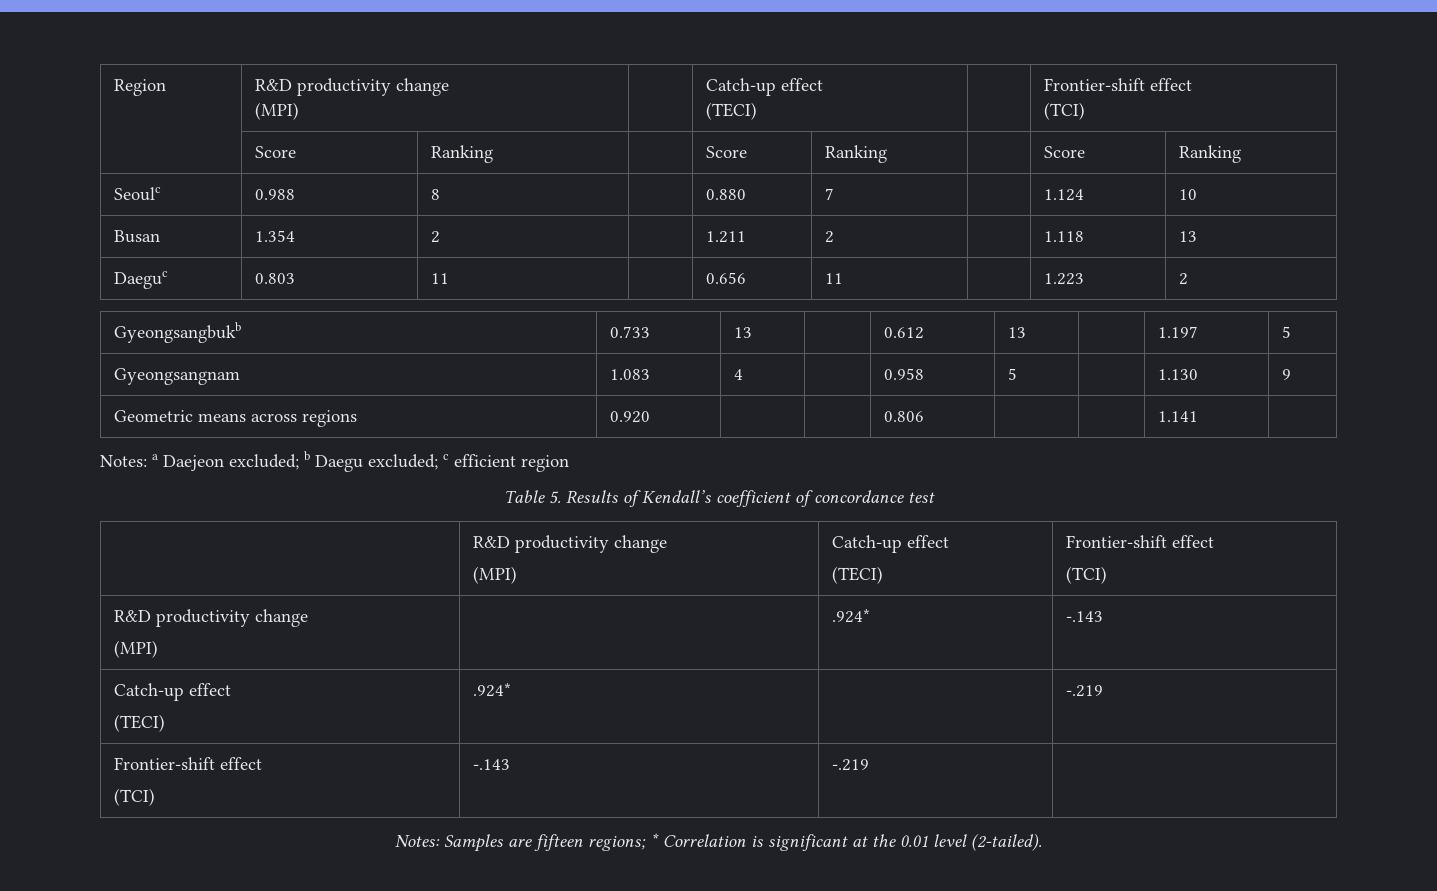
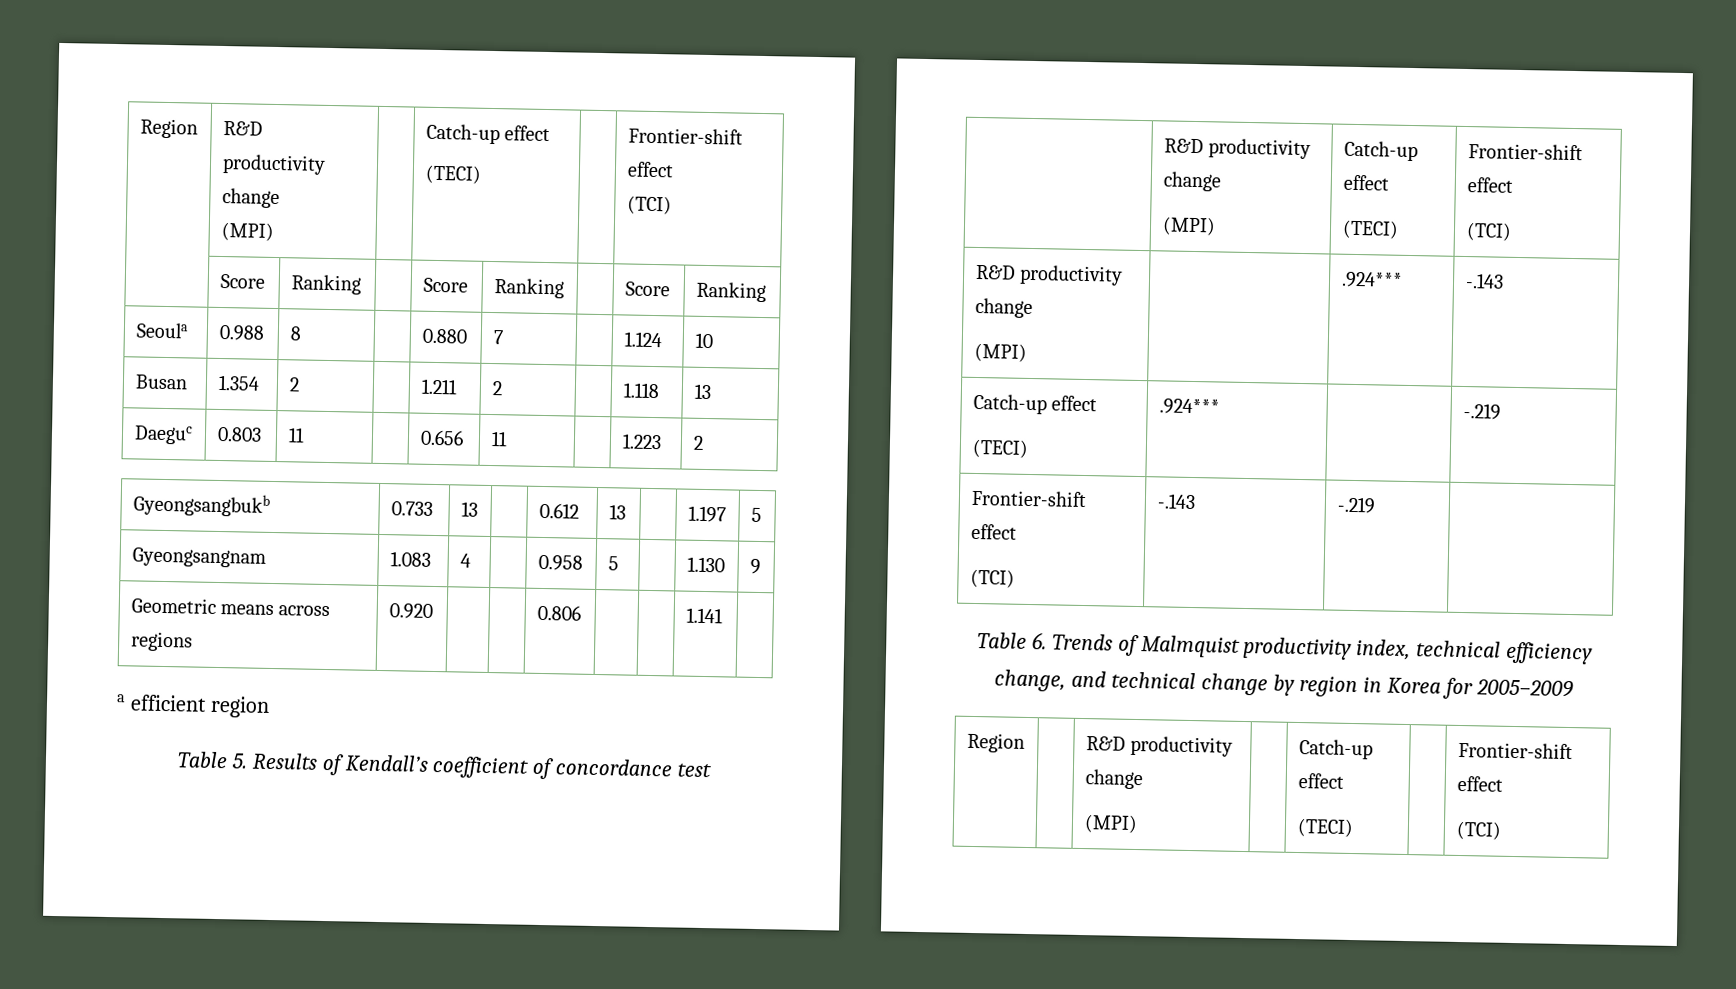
[113,187,161,201] Seoulc -> [135,322,189,339] Seoula
[100,451,449,472] Notes: a Daejeon excluded; b Daegu excluded; c -> [117,694,126,703] a
[831,609,870,623] .924* -> [1340,271,1403,288] .924***
[472,683,511,697] .924* -> [1158,398,1220,415] .924***
[395,833,1042,852] Notes: Samples are fifteen regions; * Correlation is significant at the 0.01 level (2-tailed). -> [976,632,1594,665] [994,669,1574,700] [966,732,1025,753] [1085,735,1234,757] [1084,769,1143,790] [1083,814,1138,834] [1298,739,1373,760] [1297,773,1344,789] [1296,817,1354,838] [1457,741,1573,760] [1456,775,1503,792] [1455,820,1502,840] Table 6. Trends of Malmquist productivity index, technical efficiency change, and technical change by region in Korea for 2005–2009 // Region | | R&D productivity change // (MPI) | | Catch-up effect // (TECI) | | Frontier-shift effect // (TCI)

